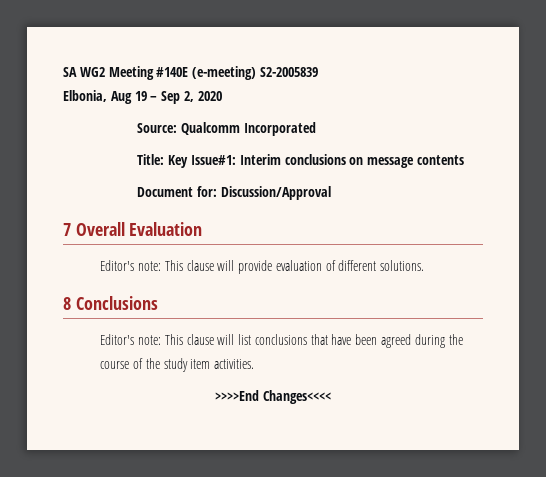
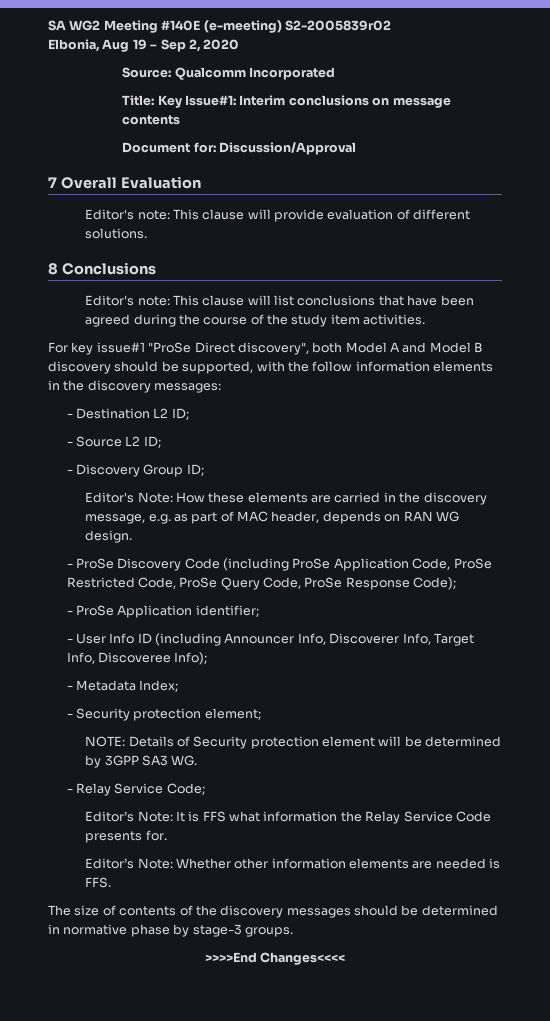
[259,67,318,77] S2-2005839 -> [284,20,391,31] S2-2005839r02
(255, 364) none -> [48,342,484,355] [48,361,493,374] [48,380,222,393] [66,408,189,420] [66,436,161,448] [66,464,204,477] [85,492,487,505] [85,511,459,524] [85,530,133,543] [66,558,492,571] [66,577,457,590] [66,605,259,618] [66,633,474,646] [66,652,208,665] [66,680,179,692] [66,708,261,721] [85,736,502,749] [85,755,198,768] [66,783,205,796] [85,811,491,824] [85,830,167,843] [85,858,501,869] [85,877,112,888] [48,905,498,918] [48,924,293,937] // For key issue#1 "ProSe Direct discovery", both Model A and Model B discovery should be supported, with the follow information elements in the discovery messages: // - Destination L2 ID; // - Source L2 ID; // - Discovery Group ID; // Editor's Note: How these elements are carried in the discovery message, e.g. as part of MAC header, depends on RAN WG design. // - ProSe Discovery Code (including ProSe Application Code, ProSe Restricted Code, ProSe Query Code, ProSe Response Code); // - ProSe Application identifier; // - User Info ID (including Announcer Info, Discoverer Info, Target Info, Discoveree Info); // - Metadata Index; // - Security protection element; // NOTE: Details of Security protection element will be determined by 3GPP SA3 WG. // - Relay Service Code; // Editor’s Note: It is FFS what information the Relay Service Code presents for. // Editor’s Note: Whether other information elements are needed is FFS. // The size of contents of the discovery messages should be determined in normative phase by stage-3 groups.

